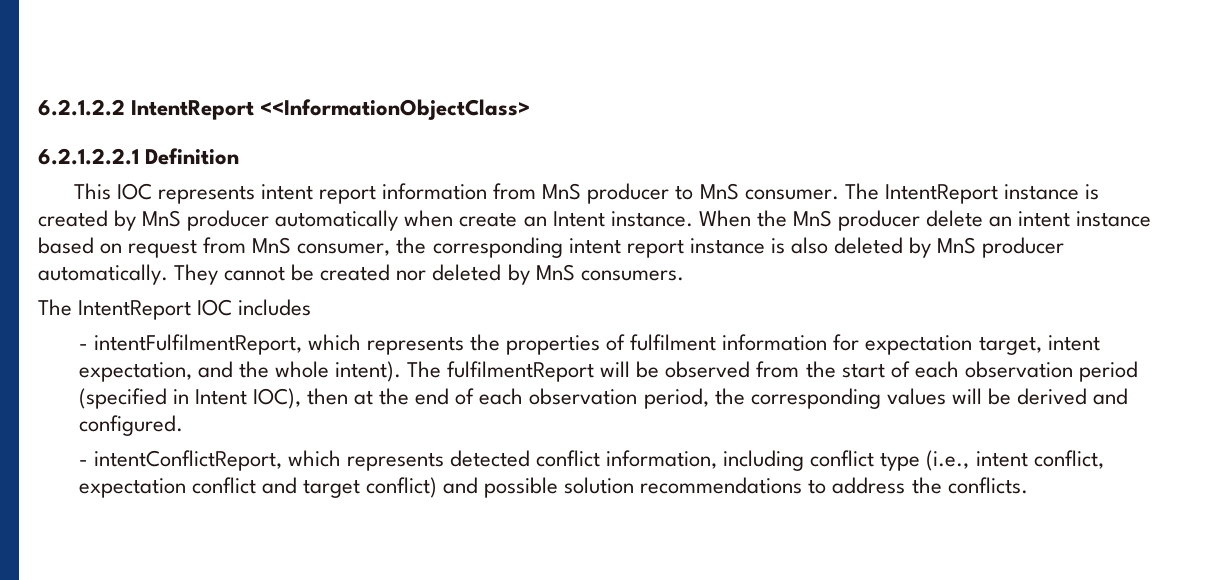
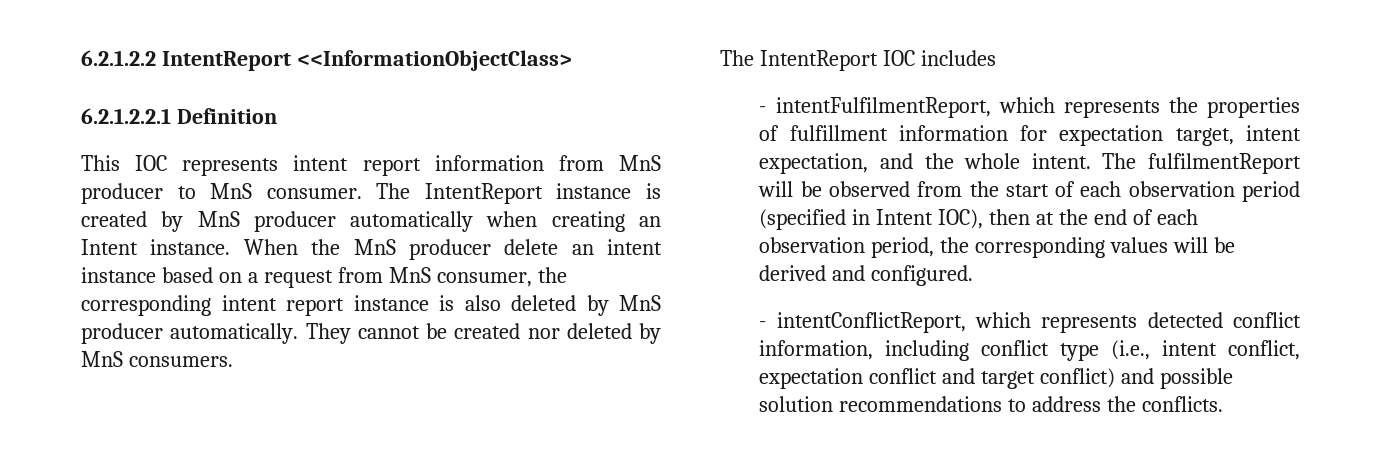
[459,212,518,227] create -> [551,211,625,232] creating
(123, 248) none -> [247,272,258,283] a
[630,334,717,351] fulfilment -> [789,125,888,141] fulfillment
[335,361,402,382] intent). -> [1031,153,1091,169] intent.

